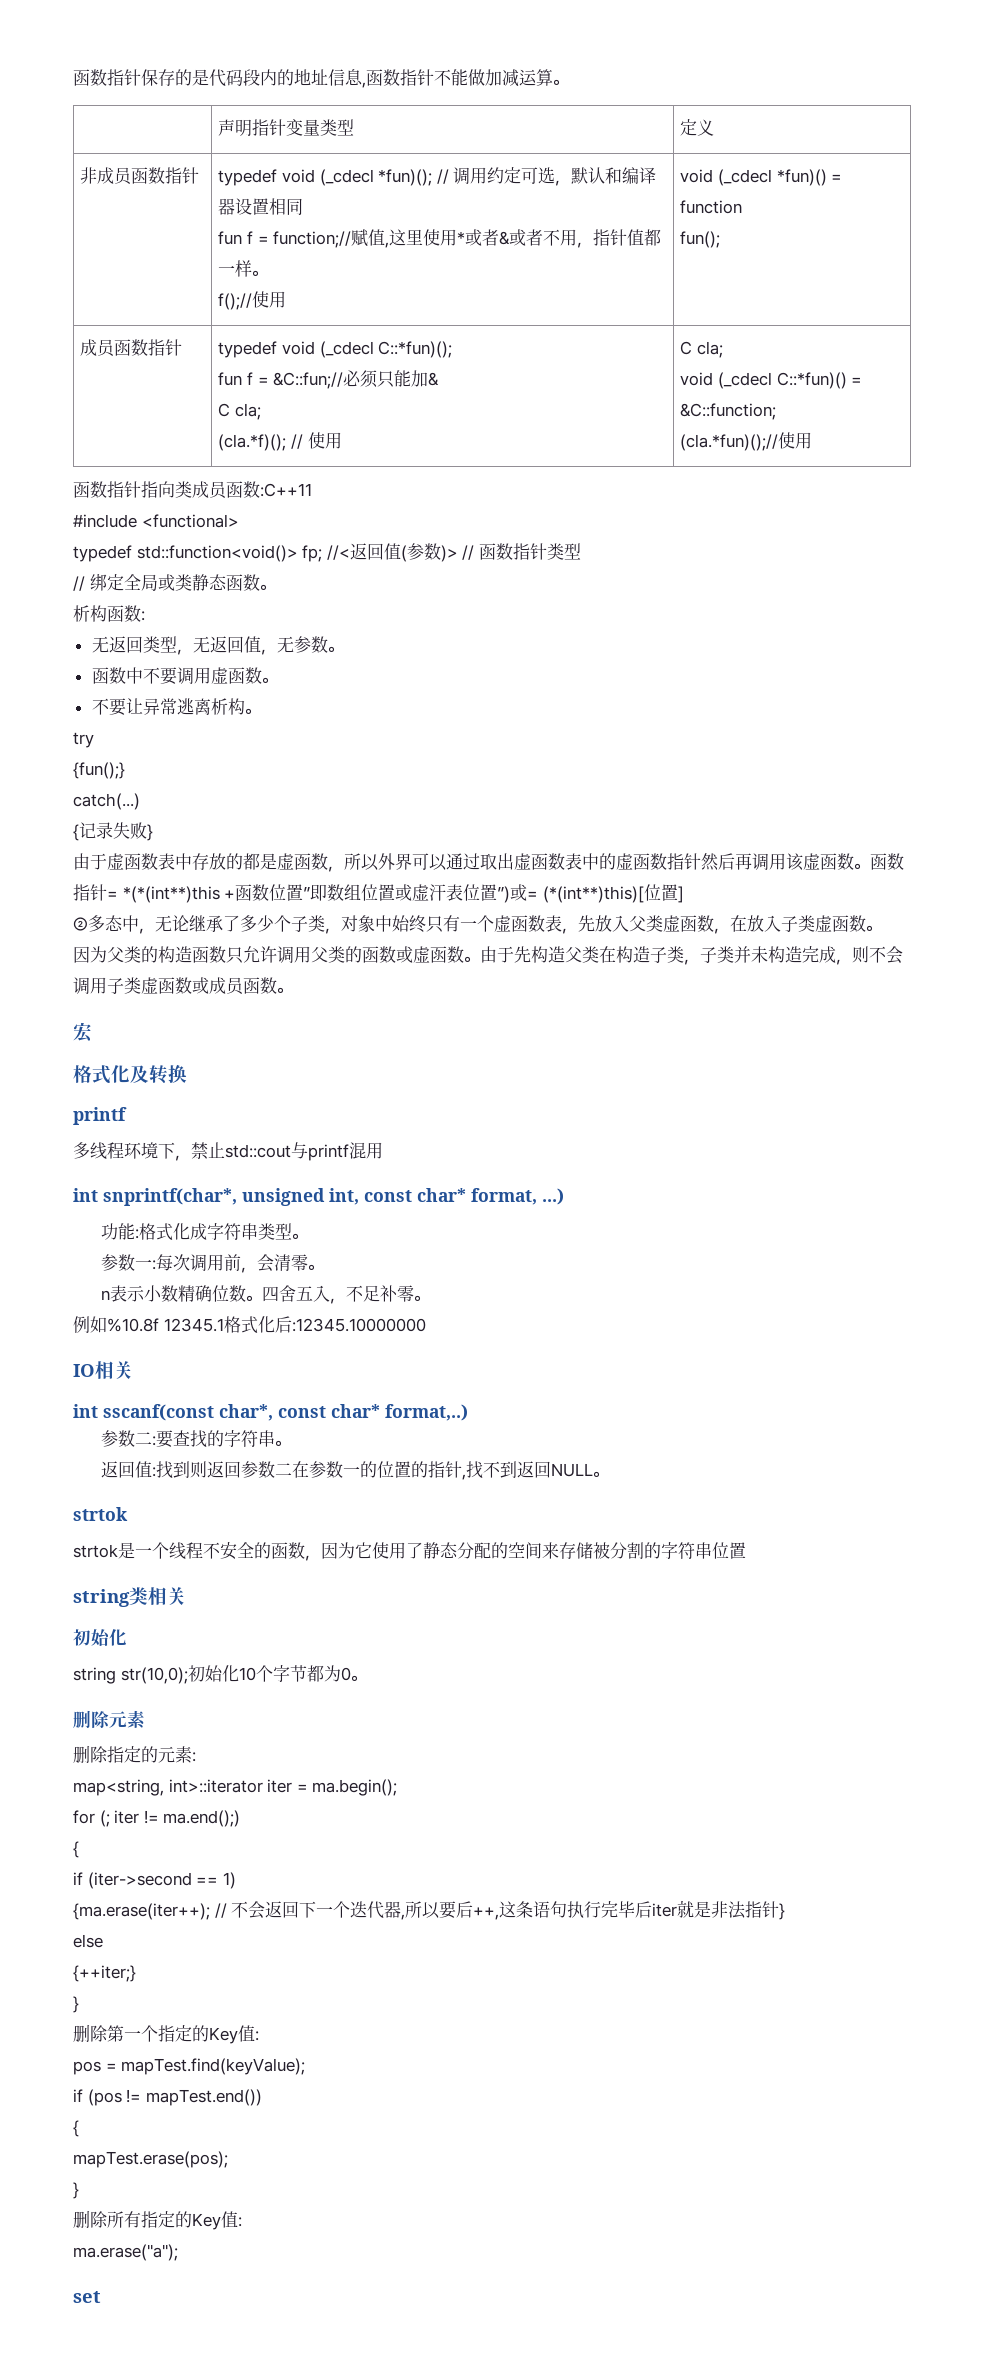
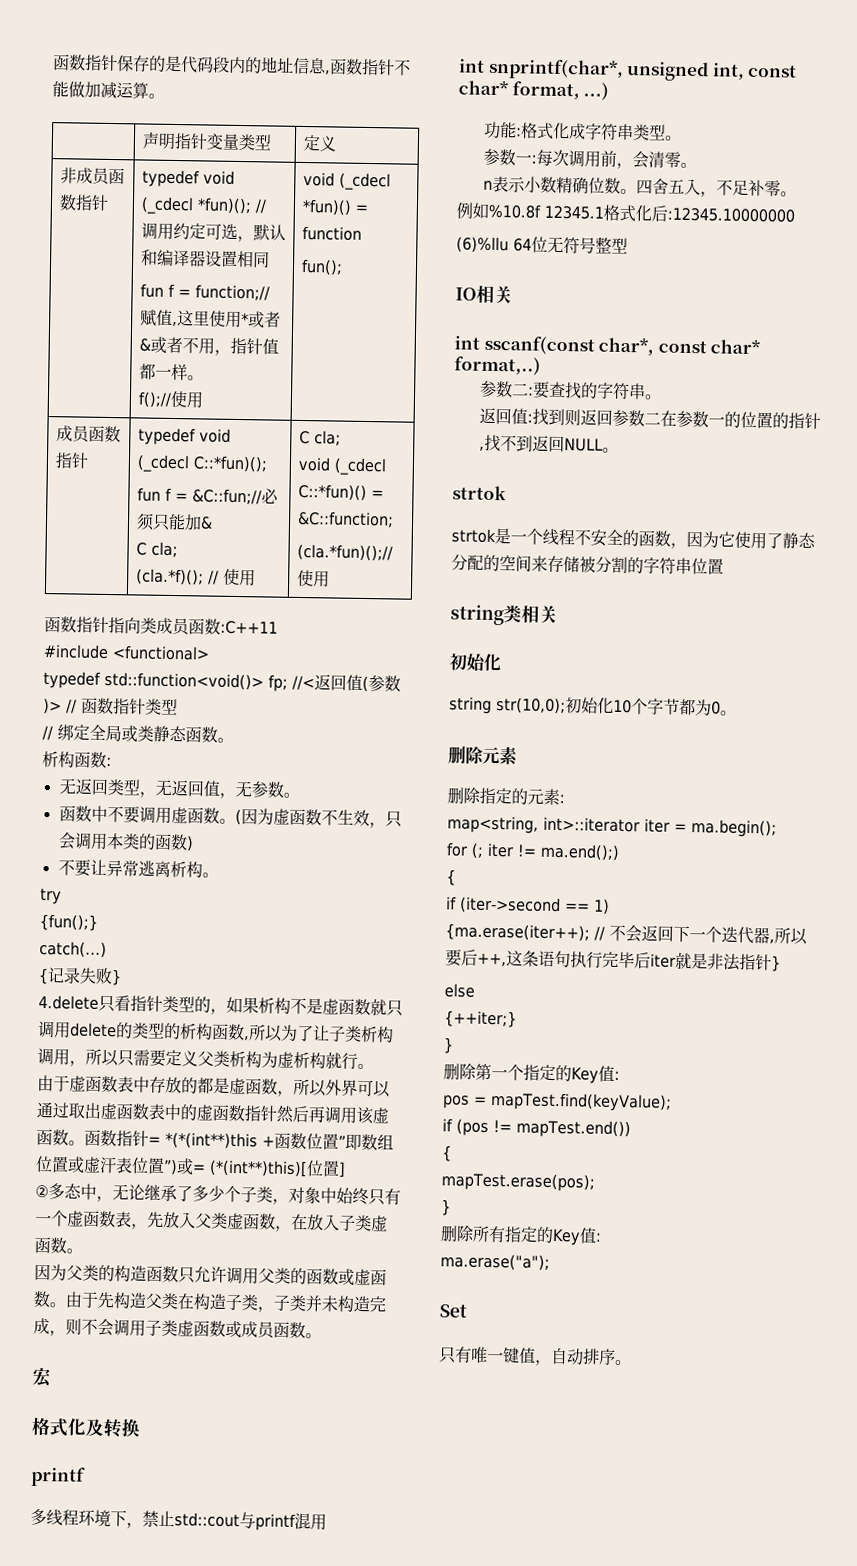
(278, 680) none -> [234,808,402,829] [57,832,194,852] (因为虚函数不生效，只会调用本类的函数)
(153, 832) none -> [38,994,403,1017] [37,1020,394,1043] [37,1047,374,1070] // 4.delete只看指针类型的，如果析构不是虚函数就只调用delete的类型的析构函数,所以为了让子类析构调用，所以只需要定义父类析构为虚析构就行。
(426, 1325) none -> [456,236,628,255] // (6)%llu 64位无符号整型
[73,2291,101,2303] set -> [439,1304,467,1318] [438,1346,632,1366] Set // 只有唯一键值，自动排序。

